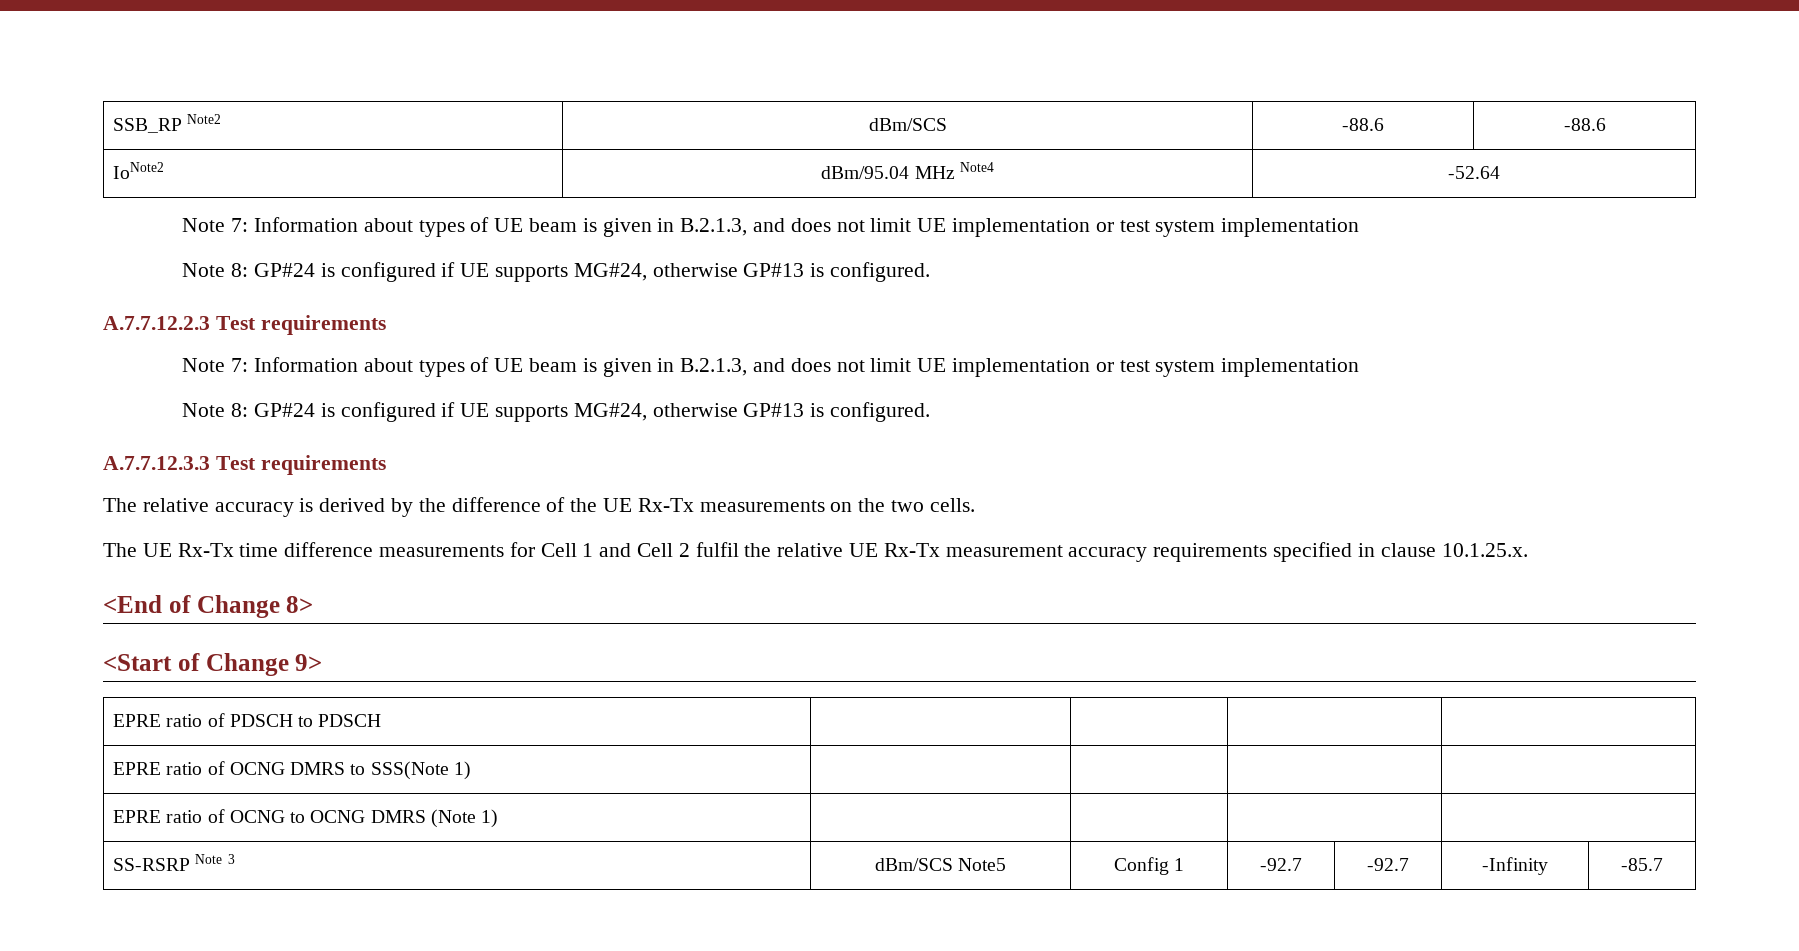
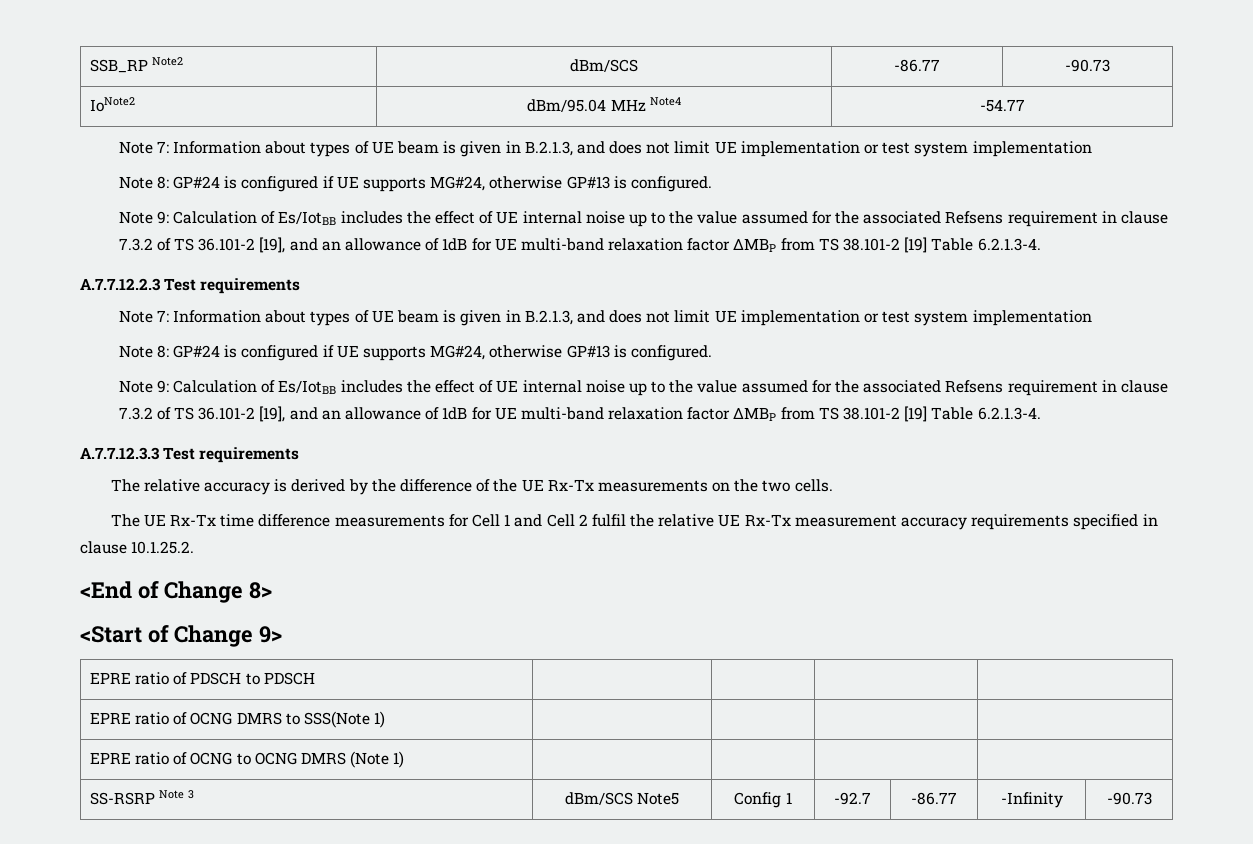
[1342,118,1385,131] [1563,118,1606,131] -88.6 | -88.6 -> [894,59,940,72] [1065,59,1110,72] -86.77 | -90.73
[1448,166,1501,179] -52.64 -> [979,99,1025,112] -54.77
(931, 272) none -> [118,211,1168,227] [118,237,1041,253] // Note 9: Calculation of Es/IotBB includes the effect of UE internal noise up to the value assumed for the associated Refsens requirement in clause 7.3.2 of TS 36.101-2 [19], and an allowance of 1dB for UE multi-band relaxation factor ΔMBP from TS 38.101-2 [19] Table 6.2.1.3-4.
(931, 412) none -> [118,380,1168,396] [118,406,1041,422] // Note 9: Calculation of Es/IotBB includes the effect of UE internal noise up to the value assumed for the associated Refsens requirement in clause 7.3.2 of TS 36.101-2 [19], and an allowance of 1dB for UE multi-band relaxation factor ΔMBP from TS 38.101-2 [19] Table 6.2.1.3-4.
[1441,543,1528,557] 10.1.25.x. -> [131,541,195,554] 10.1.25.2.
[1367,858,1409,871] -92.7 -> [911,792,957,805] -86.77
[1621,858,1663,871] -85.7 -> [1106,792,1152,805] -90.73

